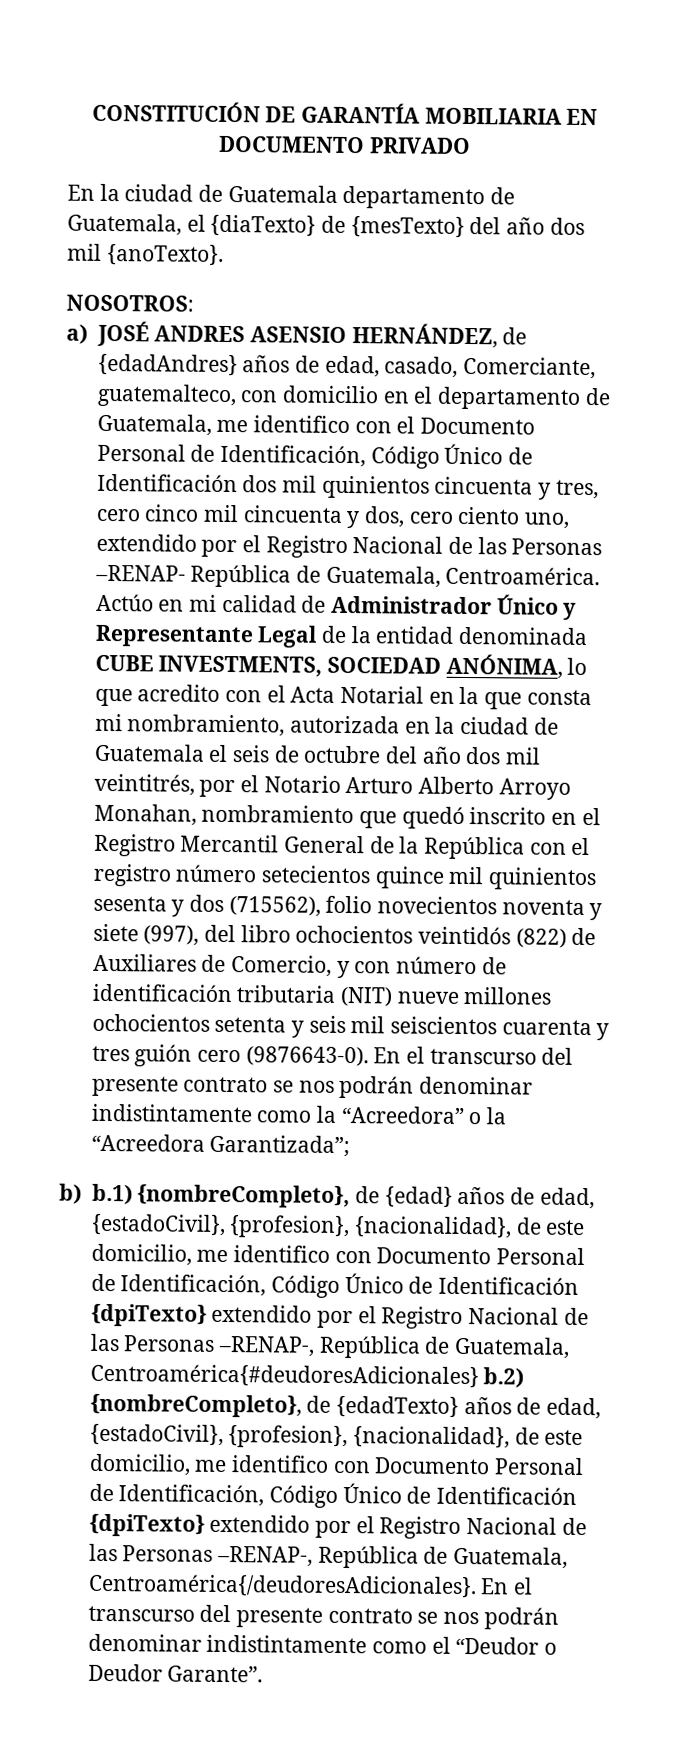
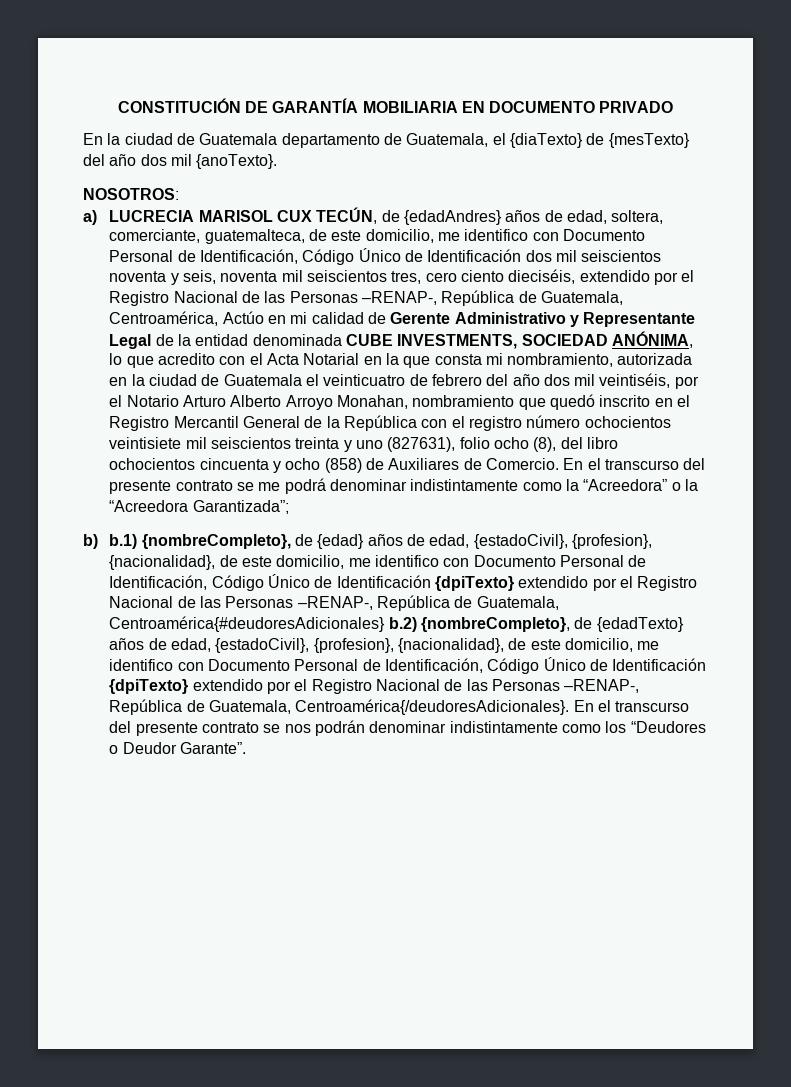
[96,320,498,349] JOSÉ ANDRES ASENSIO HERNÁNDEZ, -> [109,207,378,224] LUCRECIA MARISOL CUX TECÚN,
[384,356,596,380] [96,383,611,410] [96,413,416,436] casado, Comerciante, guatemalteco, con domicilio en el departamento de Guatemala, me identifico con el -> [611,210,664,224] [109,229,559,244] soltera, comerciante, guatemalteca, de este domicilio, me identifico con
[321,475,599,500] [95,504,569,529] [95,533,603,559] [94,564,601,588] quinientos cincuenta y tres, cero cinco mil cincuenta y dos, cero ciento uno, extendido por el Registro Nacional de las Personas –RENAP- República de Guatemala, Centroamérica. -> [581,250,662,262] [109,269,695,285] [109,290,623,306] [109,311,219,326] seiscientos noventa y seis, noventa mil seiscientos tres, cero ciento dieciséis, extendido por el Registro Nacional de las Personas –RENAP-, República de Guatemala, Centroamérica,
[330,594,559,615] Administrador Único -> [390,312,566,324] Gerente Administrativo
[231,745,541,765] [93,773,195,796] seis de octubre del año dos mil veintitrés, -> [323,373,671,388] veinticuatro de febrero del año dos mil veintiséis,
[260,865,597,891] [92,894,603,921] [92,923,597,948] [92,953,507,979] [91,983,553,1007] [91,1013,610,1041] [91,1044,574,1067] [91,1075,415,1099] setecientos quince mil quinientos sesenta y dos (715562), folio novecientos noventa y siete (997), del libro ochocientos veintidós (822) de Auxiliares de Comercio, y con número de identificación tributaria (NIT) nueve millones ochocientos setenta y seis mil seiscientos cuarenta y tres guión cero (9876643-0). En el transcurso del presente contrato se nos podrán -> [584,416,671,428] [109,437,618,452] [109,458,706,473] [109,478,326,494] ochocientos veintisiete mil seiscientos treinta y uno (827631), folio ocho (8), del libro ochocientos cincuenta y ocho (858) de Auxiliares de Comercio. En el transcurso del presente contrato se me podrá
[431,1636,540,1655] el “Deudor -> [605,721,706,733] los “Deudores

